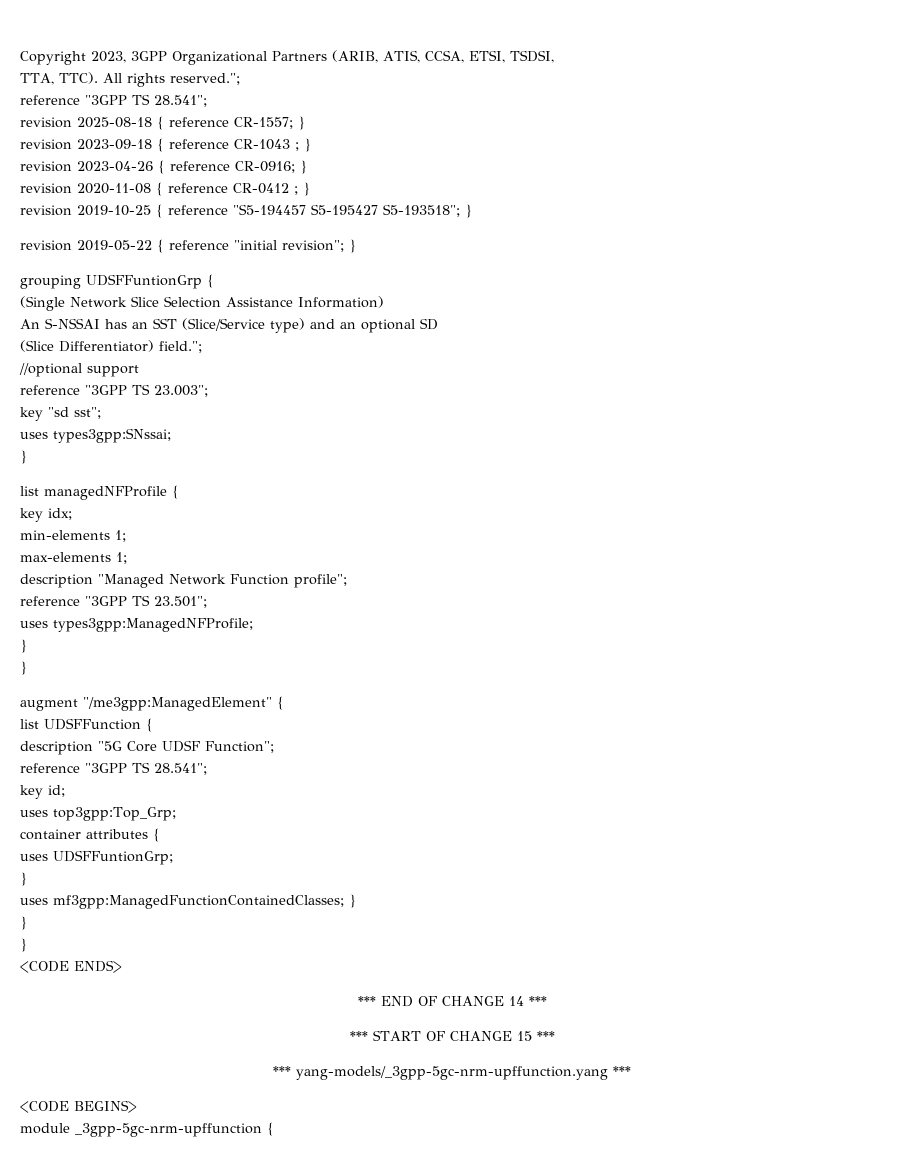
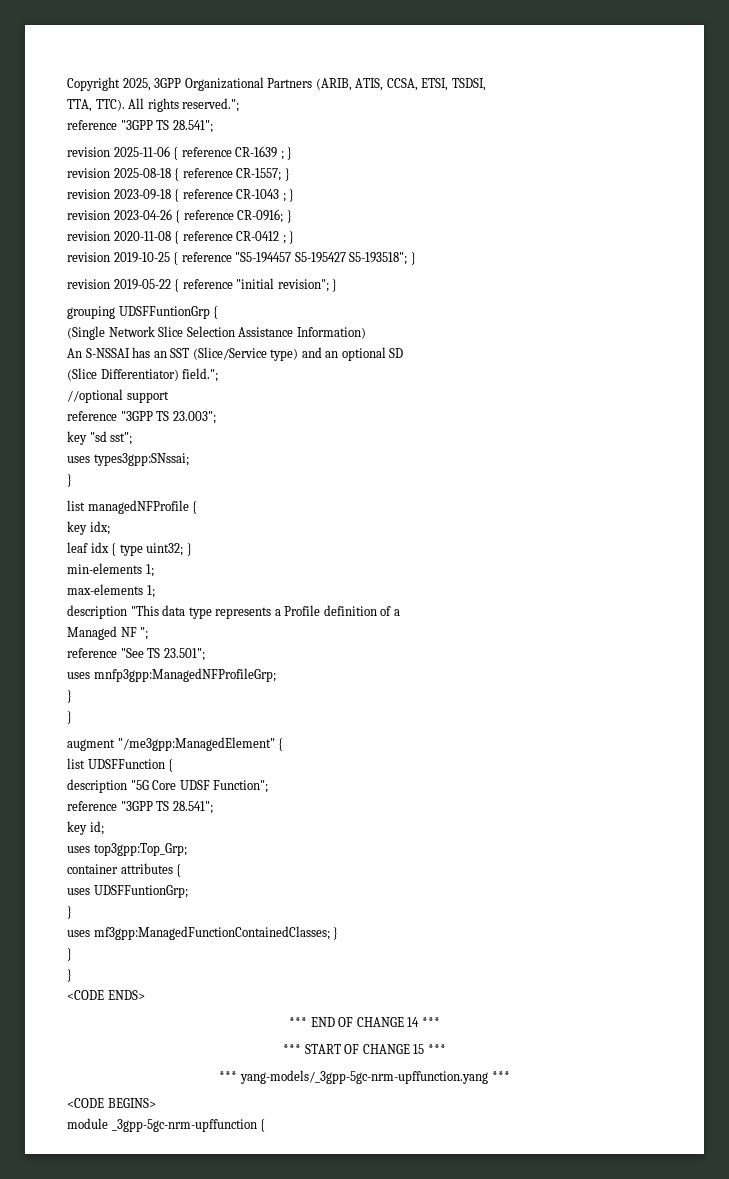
[91,51,126,63] 2023, -> [122,78,151,91] 2025,
(207, 101) none -> [67,146,293,160] // revision 2025-11-06 { reference CR-1639 ; }
(72, 514) none -> [67,542,192,556] // leaf idx { type uint32; }
[98,574,347,588] [20,596,127,606] "Managed Network Function profile"; // reference "3GPP -> [130,605,400,619] [67,626,149,640] [67,648,144,658] "This data type represents a Profile definition of a // Managed NF "; // reference "See
[53,618,253,632] types3gpp:ManagedNFProfile; -> [93,668,276,682] mnfp3gpp:ManagedNFProfileGrp;

